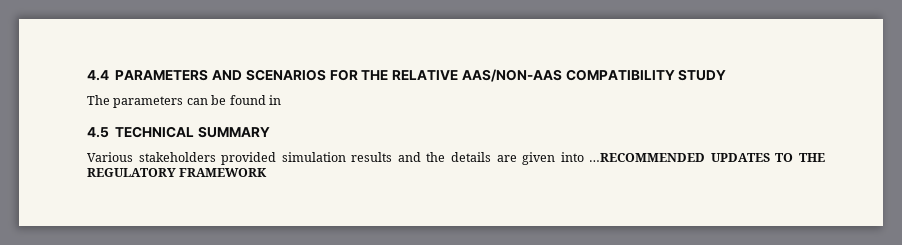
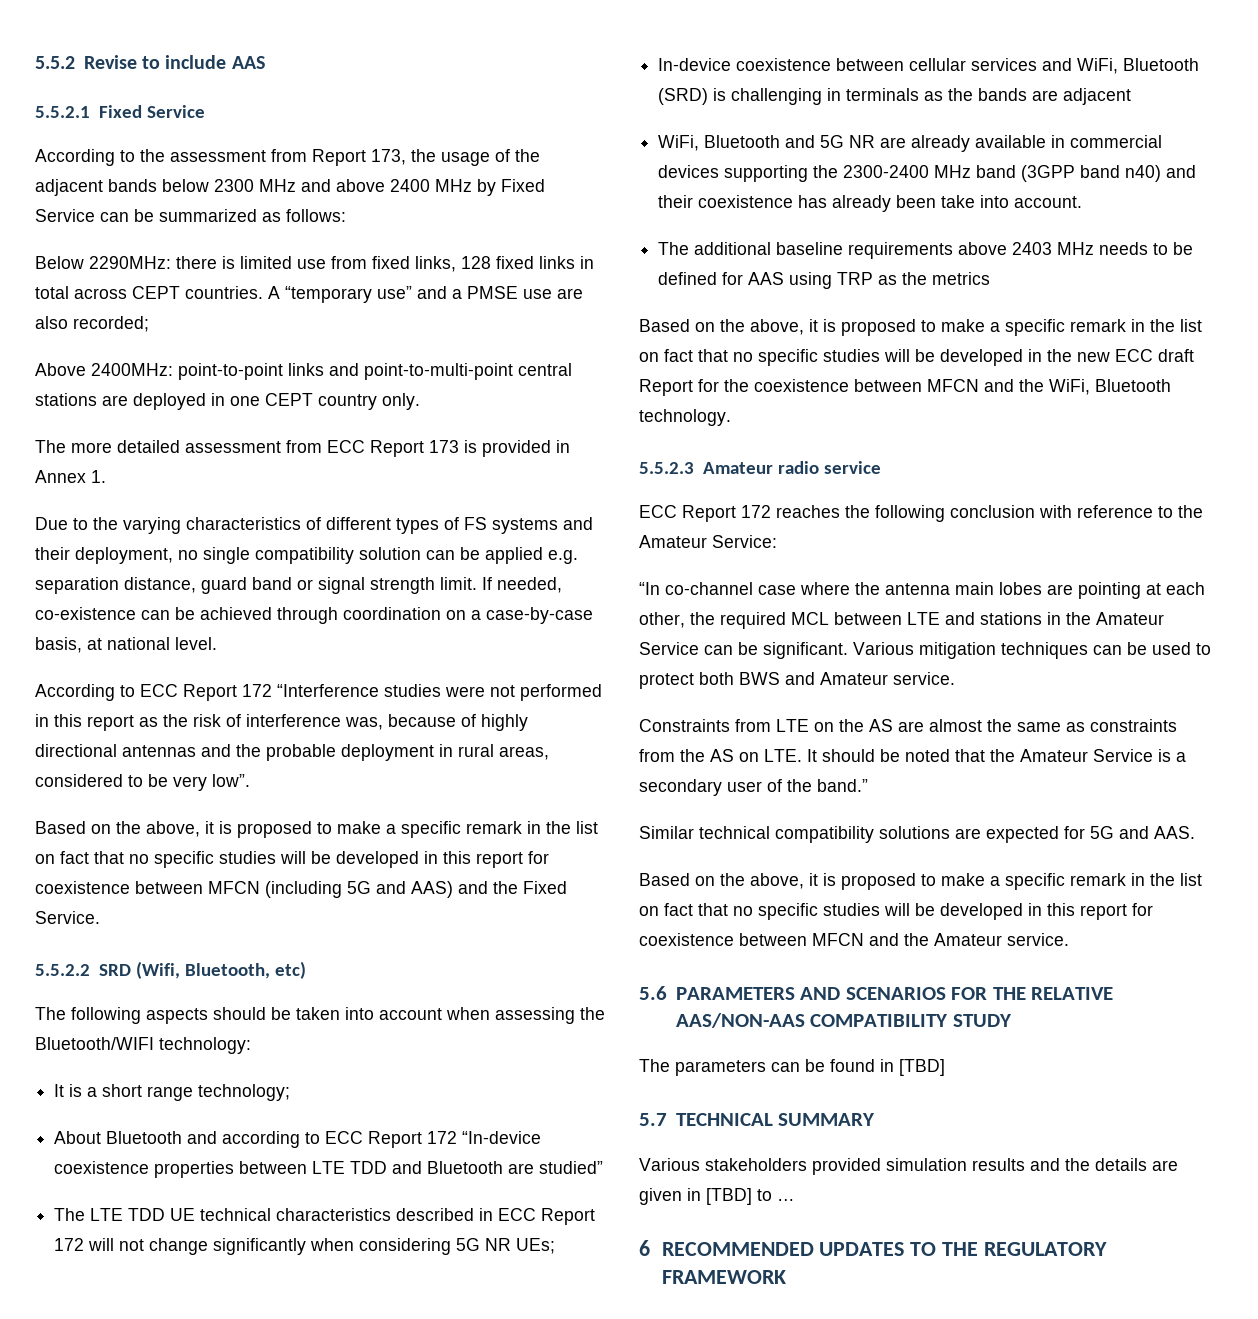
[87,70,109,81] 4.4 -> [35,55,265,69] [35,105,205,118] [35,149,540,166] [35,179,545,196] [35,209,346,222] [35,256,594,272] [35,286,583,303] [35,316,149,332] [35,363,572,380] [35,393,420,410] [35,440,570,457] [35,470,106,483] [35,517,593,534] [35,547,578,564] [35,577,562,594] [35,607,593,624] [35,637,217,653] [35,684,602,701] [35,714,528,731] [35,744,549,761] [35,774,250,791] [35,821,598,838] [35,851,549,868] [35,881,567,898] [35,911,100,924] [35,961,306,979] [35,1007,605,1024] [35,1037,251,1054] [54,1084,291,1101] [54,1131,542,1148] [54,1161,604,1178] [54,1208,596,1225] [54,1238,556,1255] [658,58,1200,74] [658,88,1132,105] [658,135,1163,152] [658,165,1197,182] [658,195,1083,212] [658,242,1194,259] [658,272,991,289] [639,319,1202,336] [639,349,1194,366] [639,379,1171,396] [639,409,731,426] [639,461,881,474] [639,505,1203,522] [639,535,777,548] [639,582,1205,599] [639,612,1164,629] [639,642,1211,659] [639,672,955,689] [639,719,1177,732] [639,749,1186,762] [639,779,868,796] [639,826,1195,843] [639,873,1202,890] [639,903,1153,920] [639,933,1069,946] [639,986,667,1000] 5.5.2 Revise to include AAS // 5.5.2.1 Fixed Service // According to the assessment from Report 173, the usage of the adjacent bands below 2300 MHz and above 2400 MHz by Fixed Service can be summarized as follows: // Below 2290MHz: there is limited use from fixed links, 128 fixed links in total across CEPT countries. A “temporary use” and a PMSE use are also recorded; // Above 2400MHz: point-to-point links and point-to-multi-point central stations are deployed in one CEPT country only. // The more detailed assessment from ECC Report 173 is provided in Annex 1. // Due to the varying characteristics of different types of FS systems and their deployment, no single compatibility solution can be applied e.g. separation distance, guard band or signal strength limit. If needed, co-existence can be achieved through coordination on a case-by-case basis, at national level. // According to ECC Report 172 “Interference studies were not performed in this report as the risk of interference was, because of highly directional antennas and the probable deployment in rural areas, considered to be very low”. // Based on the above, it is proposed to make a specific remark in the list on fact that no specific studies will be developed in this report for coexistence between MFCN (including 5G and AAS) and the Fixed Service. // 5.5.2.2 SRD (Wifi, Bluetooth, etc) // The following aspects should be taken into account when assessing the Bluetooth/WIFI technology: // It is a short range technology; // About Bluetooth and according to ECC Report 172 “In-device coexistence properties between LTE TDD and Bluetooth are studied” // The LTE TDD UE technical characteristics described in ECC Report 172 will not change significantly when considering 5G NR UEs; // In-device coexistence between cellular services and WiFi, Bluetooth (SRD) is challenging in terminals as the bands are adjacent // WiFi, Bluetooth and 5G NR are already available in commercial devices supporting the 2300-2400 MHz band (3GPP band n40) and their coexistence has already been take into account. // The additional baseline requirements above 2403 MHz needs to be defined for AAS using TRP as the metrics // Based on the above, it is proposed to make a specific remark in the list on fact that no specific studies will be developed in the new ECC draft Report for the coexistence between MFCN and the WiFi, Bluetooth technology. // 5.5.2.3 Amateur radio service // ECC Report 172 reaches the following conclusion with reference to the Amateur Service: // “In co-channel case where the antenna main lobes are pointing at each other, the required MCL between LTE and stations in the Amateur Service can be significant. Various mitigation techniques can be used to protect both BWS and Amateur service. // Constraints from LTE on the AS are almost the same as constraints from the AS on LTE. It should be noted that the Amateur Service is a secondary user of the band.” // Similar technical compatibility solutions are expected for 5G and AAS. // Based on the above, it is proposed to make a specific remark in the list on fact that no specific studies will be developed in this report for coexistence between MFCN and the Amateur service. // 5.6
[87,127,109,138] // 4.5 -> [899,1059,945,1076] [639,1113,667,1126] [TBD] // 5.7
[560,152,706,162] into …RECOMMENDED -> [687,1188,795,1205] [639,1240,814,1256] in [TBD] to … // 6 RECOMMENDED

